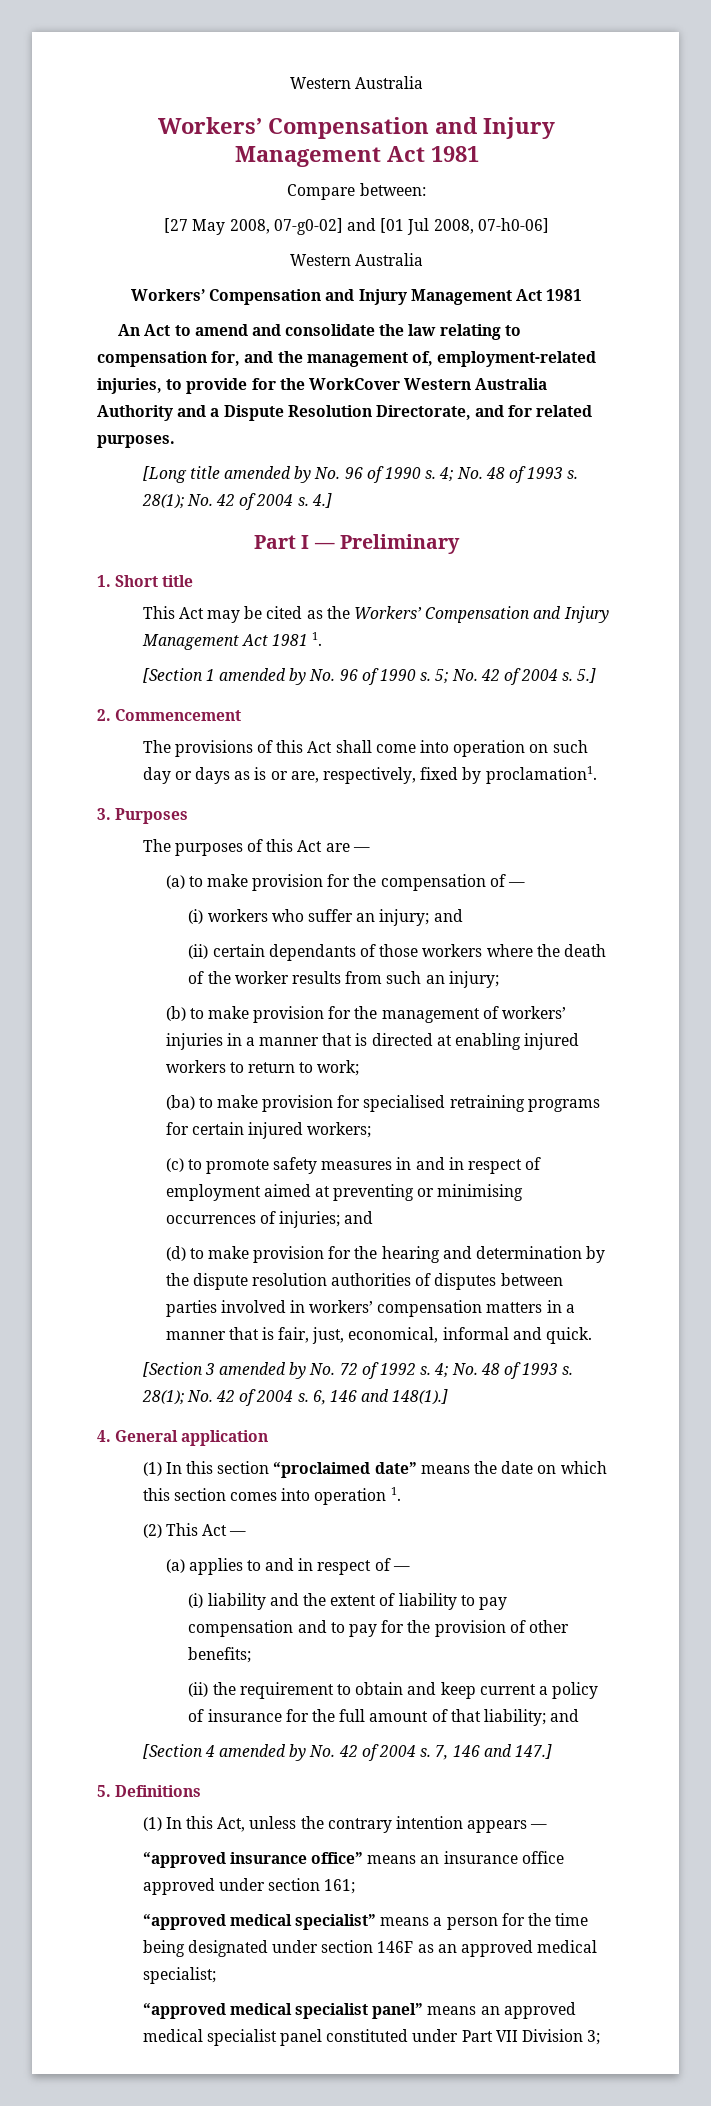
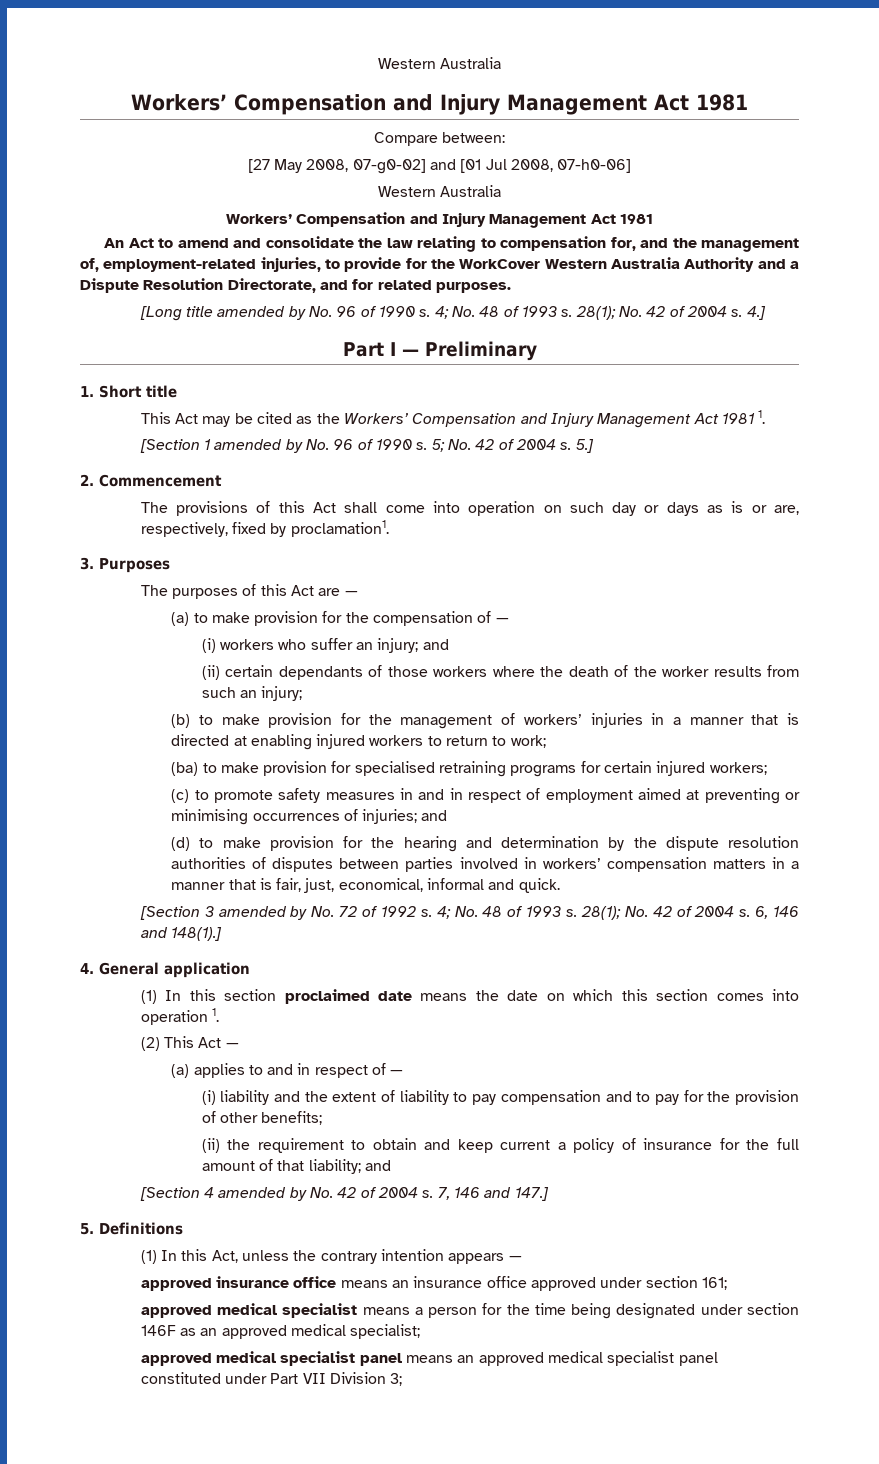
[273,1462,417,1478] “proclaimed date” -> [284,989,413,1004] proclaimed date
[142,1852,364,1868] “approved insurance office” -> [140,1276,337,1291] approved insurance office
[142,1914,377,1930] “approved medical specialist” -> [140,1303,358,1318] approved medical specialist
[142,2003,424,2019] “approved medical specialist panel” -> [140,1351,402,1366] approved medical specialist panel

